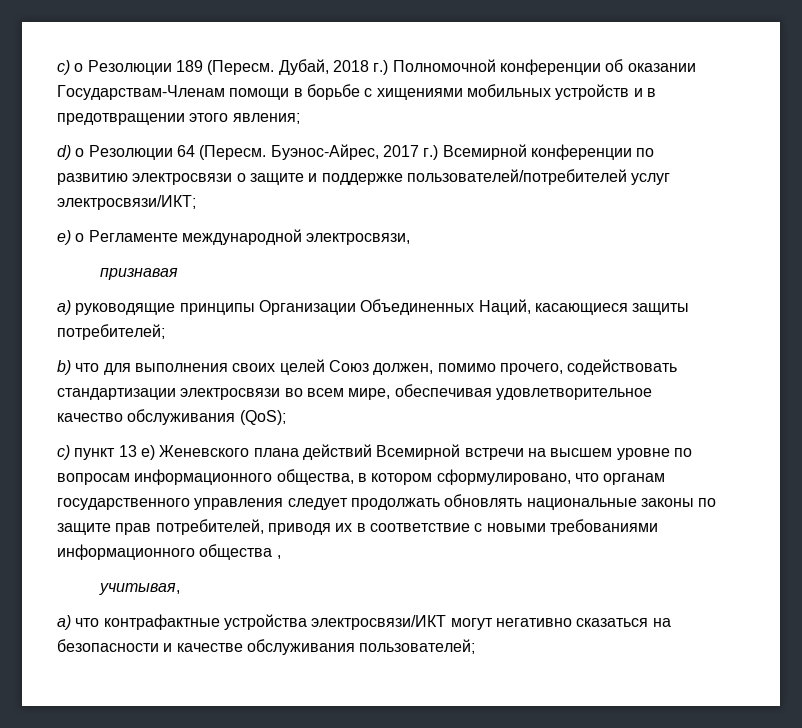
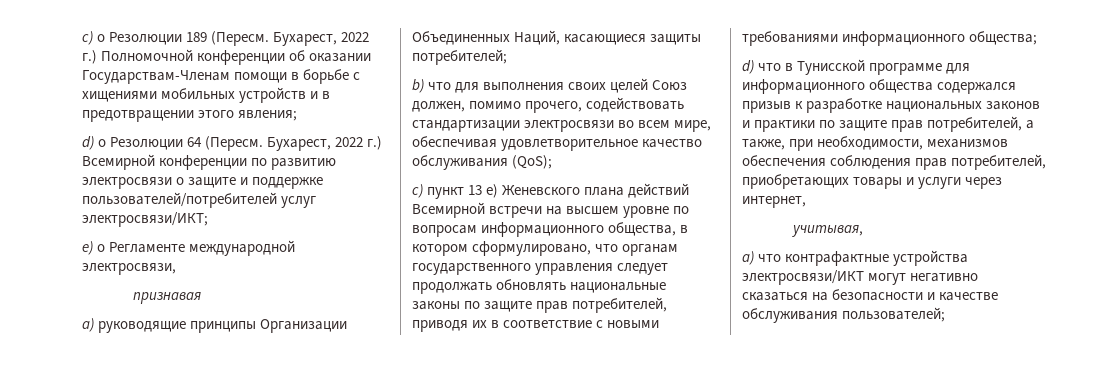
[278,59,369,75] Дубай, 2018 -> [273,32,370,46] Бухарест, 2022
[270,144,419,160] Буэнос-Айрес, 2017 -> [267,137,364,151] Бухарест, 2022
[199,544,281,560] общества , -> [969,31,1038,45] [742,59,971,75] [742,79,1017,94] [742,98,1041,113] [742,116,1035,132] [742,136,1009,151] [742,154,1047,170] [742,174,1003,189] [742,196,806,208] общества; // d) что в Тунисской программе для информационного общества содержался призыв к разработке национальных законов и практики по защите прав потребителей, а также, при необходимости, механизмов обеспечения соблюдения прав потребителей, приобретающих товары и услуги через интернет,

